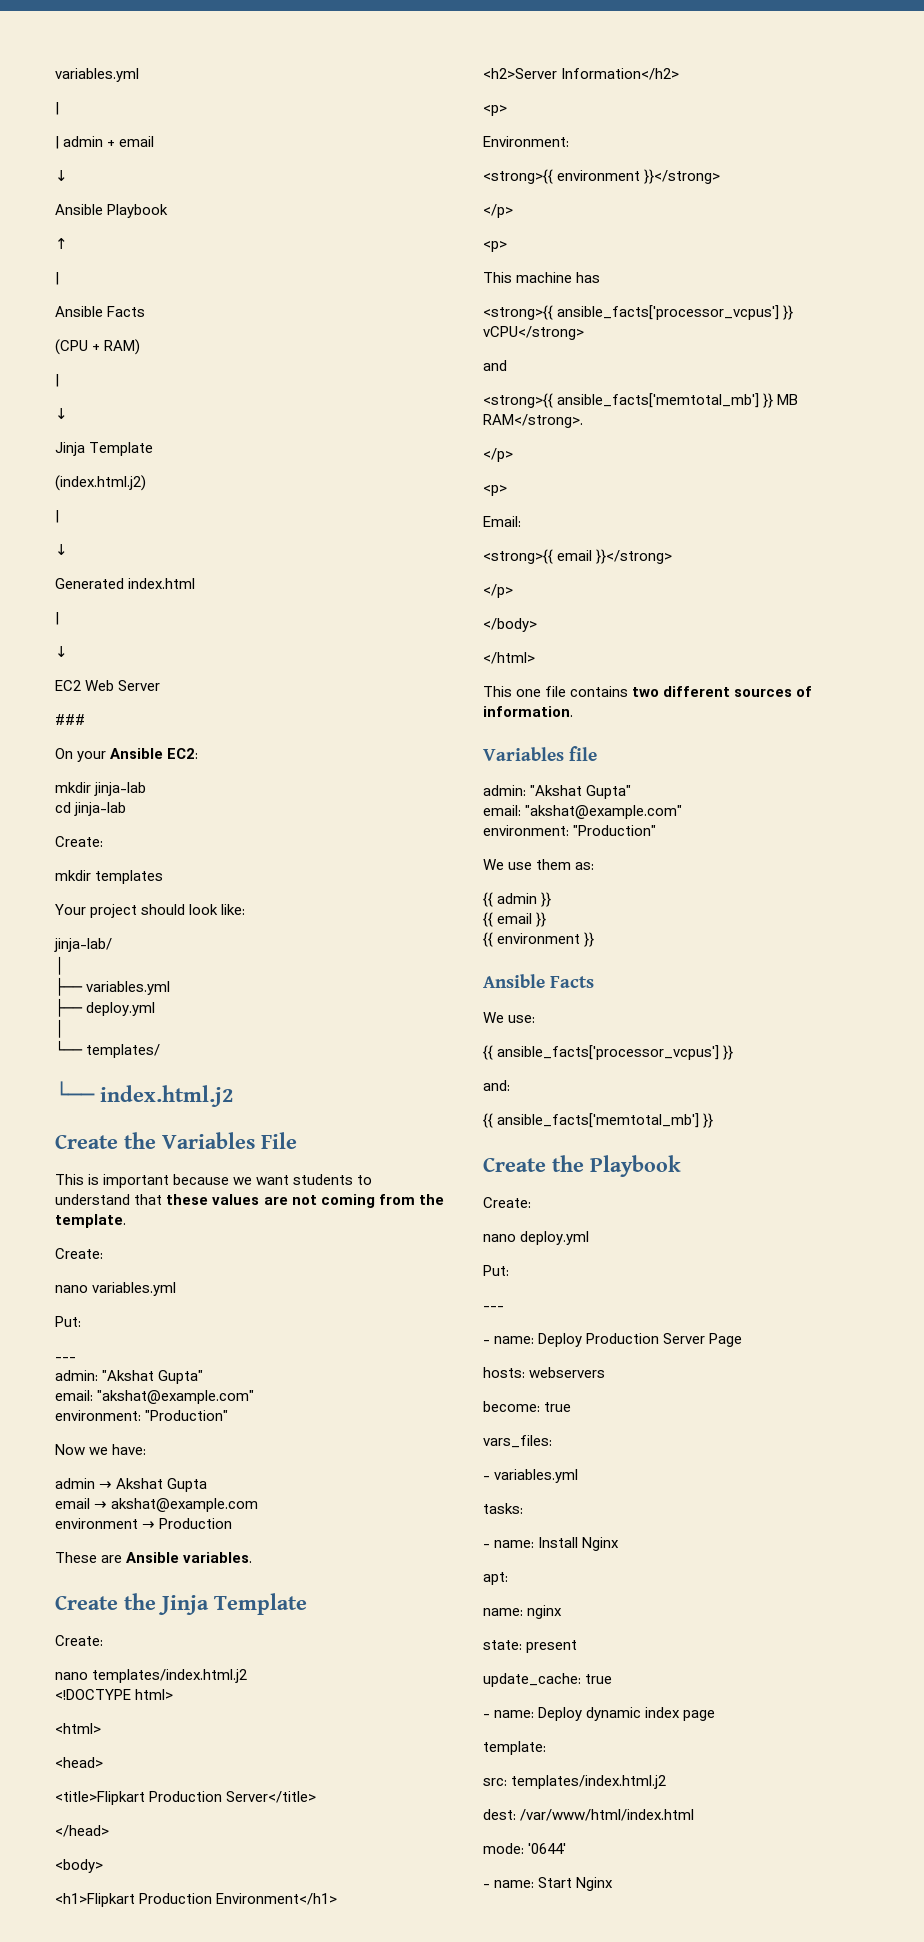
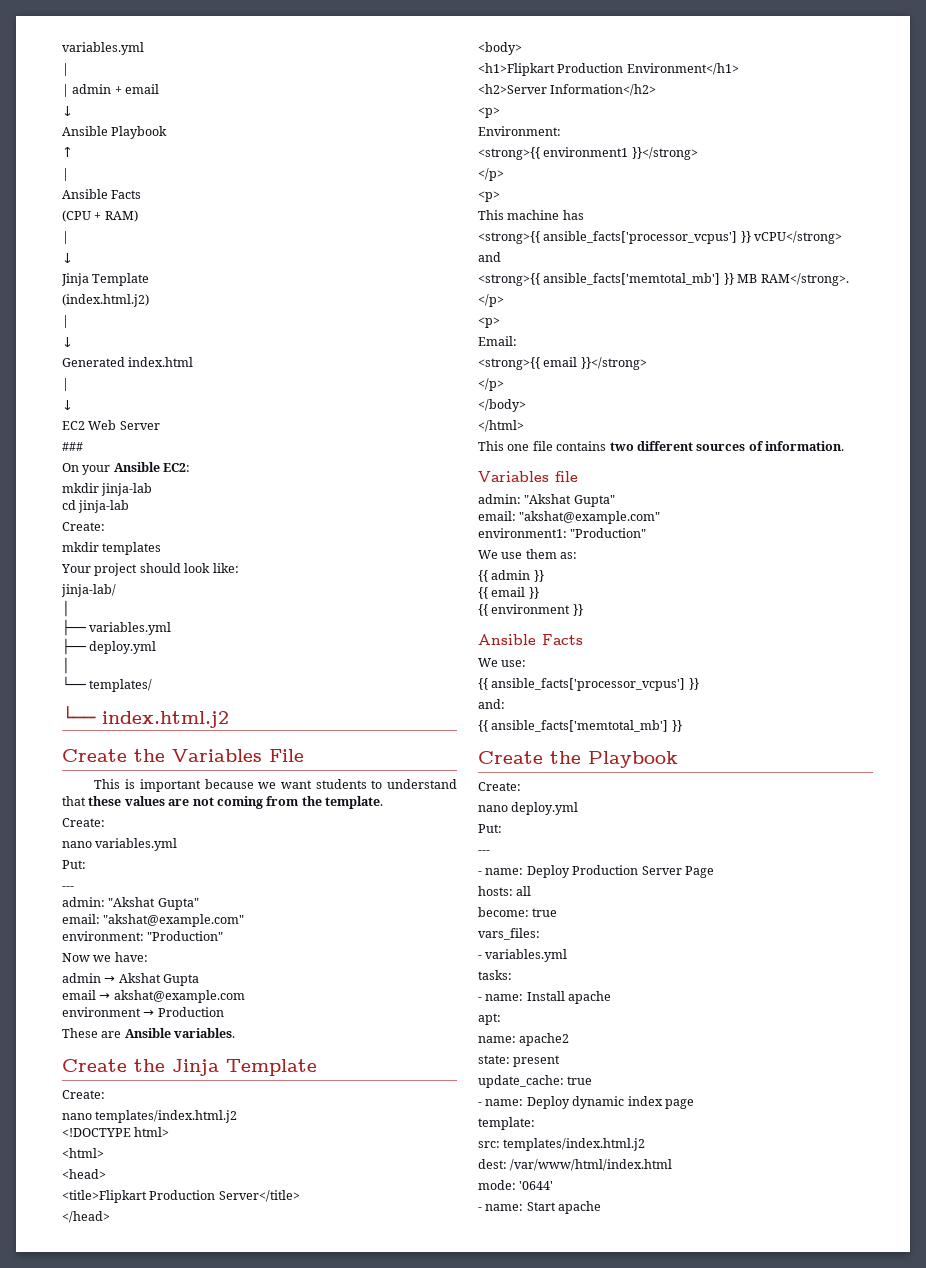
[557,170,641,181] environment -> [543,147,629,157] environment1
[483,825,569,836] environment: -> [478,528,567,538] environment1:
[529,1367,606,1378] webservers -> [516,886,532,896] all
[582,1537,620,1551] Nginx -> [568,991,612,1004] apache
[527,1605,563,1619] nginx -> [519,1033,570,1046] apache2
[576,1877,614,1891] Nginx -> [558,1201,602,1214] apache

